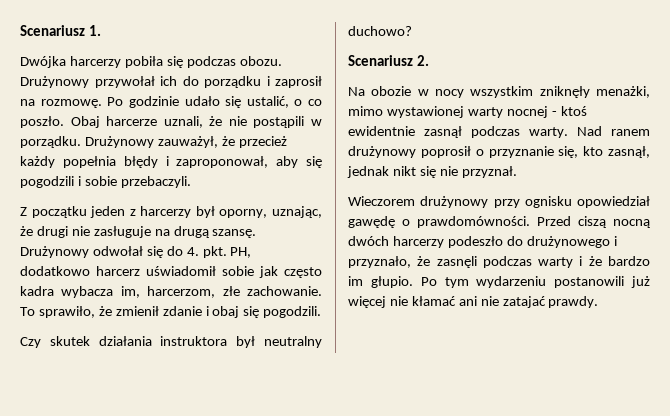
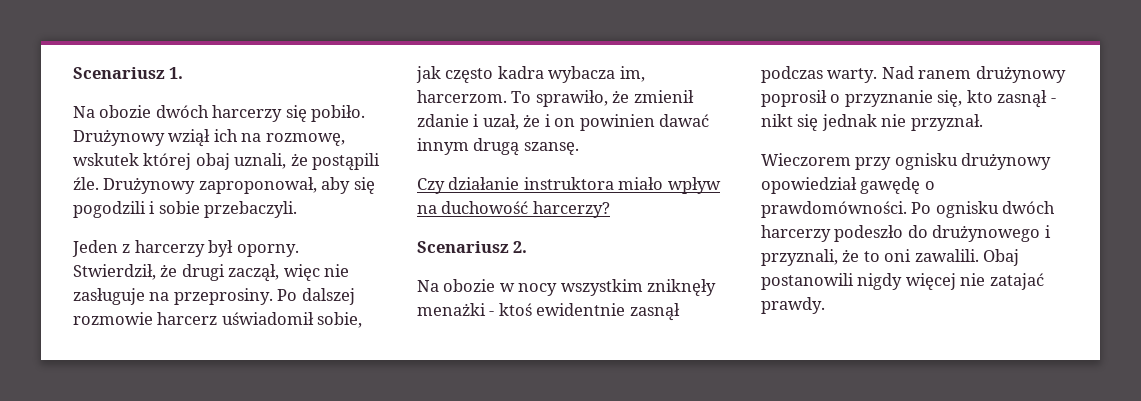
[20,56,282,68] [20,76,322,88] [20,96,322,108] [20,116,323,128] [20,136,287,148] [20,156,169,168] Dwójka harcerzy pobiła się podczas obozu. Drużynowy przywołał ich do porządku i zaprosił na rozmowę. Po godzinie udało się ustalić, o co poszło. Obaj harcerze uznali, że nie postąpili w porządku. Drużynowy zauważył, że przecież każdy popełnia błędy i -> [73,105,366,122] [73,129,345,147] [73,153,381,171] [73,177,196,194] Na obozie dwóch harcerzy się pobiło. Drużynowy wziął ich na rozmowę, wskutek której obaj uznali, że postąpili źle. Drużynowy
[20,206,322,218] [20,226,257,238] [20,246,252,258] [20,266,90,276] Z początku jeden z harcerzy był oporny, uznając, że drugi nie zasługuje na drugą szansę. Drużynowy odwołał się do 4. pkt. PH, dodatkowo -> [72,240,299,257] [73,264,350,282] [73,288,355,305] [73,312,153,325] Jeden z harcerzy był oporny. Stwierdził, że drugi zaczął, więc nie zasługuje na przeprosiny. Po dalszej rozmowie
[222,266,254,276] sobie -> [317,312,363,328] sobie,
[147,286,322,298] harcerzom, złe zachowanie. -> [417,90,507,103] harcerzom.
[212,306,322,318] [20,336,323,348] [348,26,412,36] obaj się pogodzili. // Czy skutek działania instruktora był neutralny duchowo? -> [482,114,710,131] [417,138,579,156] [417,177,721,194] [417,201,610,218] uzał, że i on powinien dawać innym drugą szansę. // Czy działanie instruktora miało wpływ na duchowość harcerzy?
[596,86,650,98] [348,106,548,118] menażki, mimo wystawionej warty nocnej -> [417,303,486,316] menażki
[608,146,650,158] [347,166,389,178] zasnął, jednak -> [997,90,1056,108] zasnął -
(436, 172) none -> [821,114,877,131] jednak
[420,196,489,208] drużynowy -> (851, 159) none
(572, 202) none -> [961,153,1052,170] drużynowy
[537,216,651,228] Przed ciszą nocną -> [911,201,999,218] Po ognisku
[348,256,650,268] [348,276,650,288] [348,296,477,308] przyznało, że zasnęli podczas warty i że bardzo im głupio. Po tym wydarzeniu postanowili już więcej nie kłamać ani -> [761,249,1020,266] [761,273,956,290] przyznali, że to oni zawalili. Obaj postanowili nigdy więcej

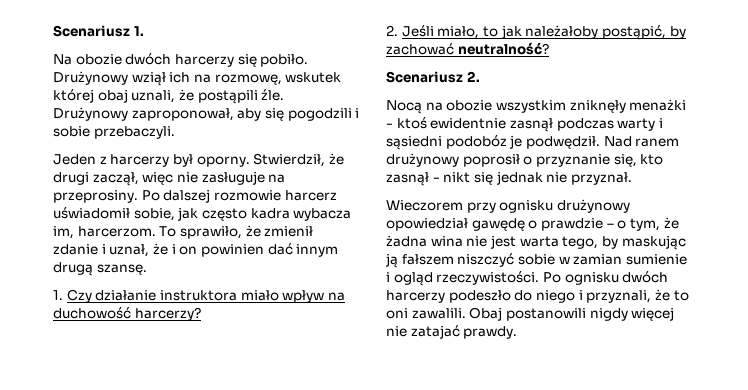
[482,114,519,130] uzał, -> [109,244,150,257] uznał,
[659,114,710,127] dawać -> [267,243,293,255] dać
(579, 148) none -> [53,290,63,300] 1.
[417,241,528,253] [417,279,558,296] Scenariusz 2. // Na obozie w nocy -> [386,25,686,40] [386,42,549,55] [386,71,480,83] [386,100,493,114] 2. Jeśli miało, to jak należałoby postąpić, by zachować neutralność? // Scenariusz 2. // Nocą na obozie
[827,68,878,83] warty. -> [617,118,663,131] [386,135,600,150] warty i sąsiedni podobóz je podwędził.
[761,201,907,218] prawdomówności. -> [540,217,679,231] [386,235,686,250] [385,253,687,268] [386,271,540,286] prawdzie – o tym, że żadna wina nie jest warta tego, by maskując ją fałszem niszczyć sobie w zamian sumienie i ogląd rzeczywistości.
[932,225,1041,242] drużynowego -> [535,290,575,303] niego

